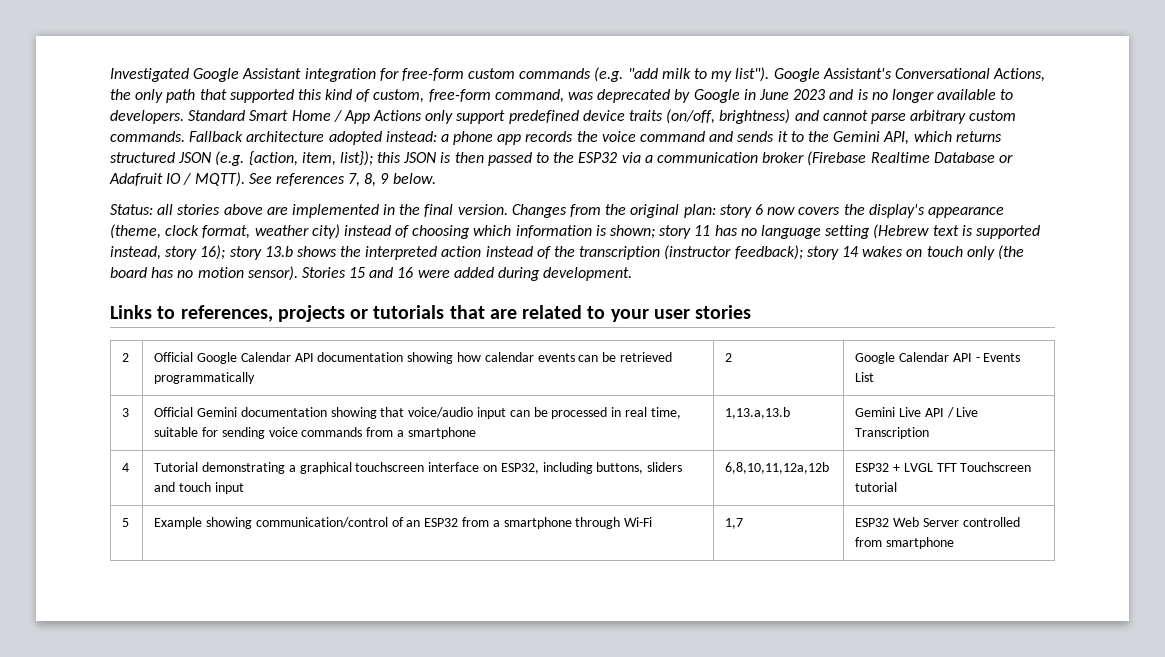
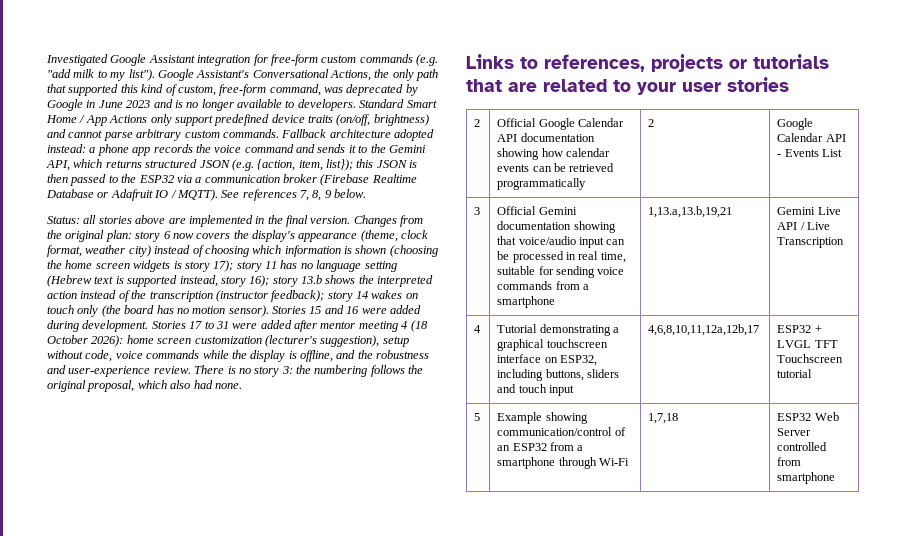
[610,225,656,239] shown; -> [355,245,438,257] [47,260,234,272] shown (choosing the home screen widgets is story 17);
(633, 274) none -> [151,320,428,332] [47,335,409,347] [47,350,430,362] [47,365,424,377] [47,380,242,392] Stories 17 to 31 were added after mentor meeting 4 (18 October 2026): home screen customization (lecturer's suggestion), setup without code, voice commands while the display is offline, and the robustness and user-experience review. There is no story 3: the numbering follows the original proposal, which also had none.
[725,407,791,419] 1,13.a,13.b -> [648,206,733,218] 1,13.a,13.b,19,21
[725,462,830,474] 6,8,10,11,12a,12b -> [648,324,760,336] 4,6,8,10,11,12a,12b,17
[725,518,744,529] 1,7 -> [648,413,679,424] 1,7,18

